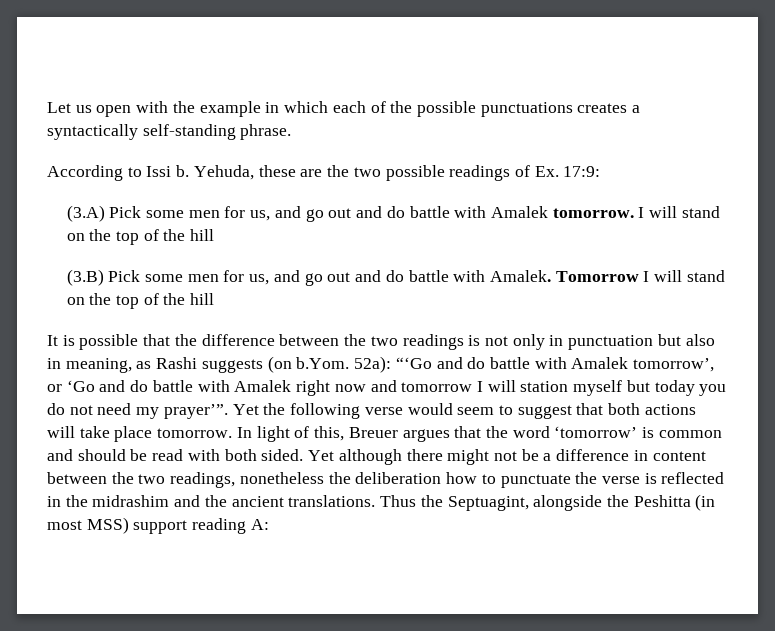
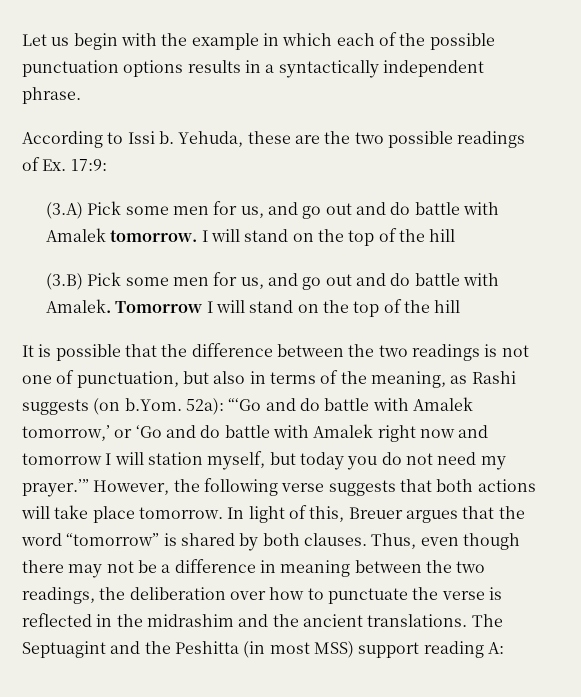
[96,105,132,117] open -> [73,33,118,50] begin
[480,102,628,117] punctuations creates -> [22,60,261,77] punctuation options results in
[142,124,236,140] self-standing -> [382,60,484,77] independent
[512,334,715,350] [47,358,61,369] only in punctuation but also in -> [22,370,367,388] one of punctuation, but also in terms of the
[633,358,715,372] tomorrow’, -> [22,425,110,441] tomorrow,’
[573,380,623,396] myself -> [207,451,266,470] myself,
[163,404,259,419] prayer’”. Yet -> [22,479,170,497] prayer.’” However,
[407,403,572,419] would seem to suggest -> [328,480,396,496] suggests
[554,426,722,438] [47,449,490,465] ‘tomorrow’ is common and should be read with both sided. Yet although there might -> [66,533,520,551] [22,560,103,578] “tomorrow” is shared by both clauses. Thus, even though there may
[652,451,706,461] content -> [280,560,351,577] meaning
[239,472,324,484] nonetheless -> (95, 595) none
(442, 478) none -> [229,591,266,600] over
[380,495,603,511] Thus the Septuagint, alongside -> [471,614,503,627] [22,641,141,658] The Septuagint and

